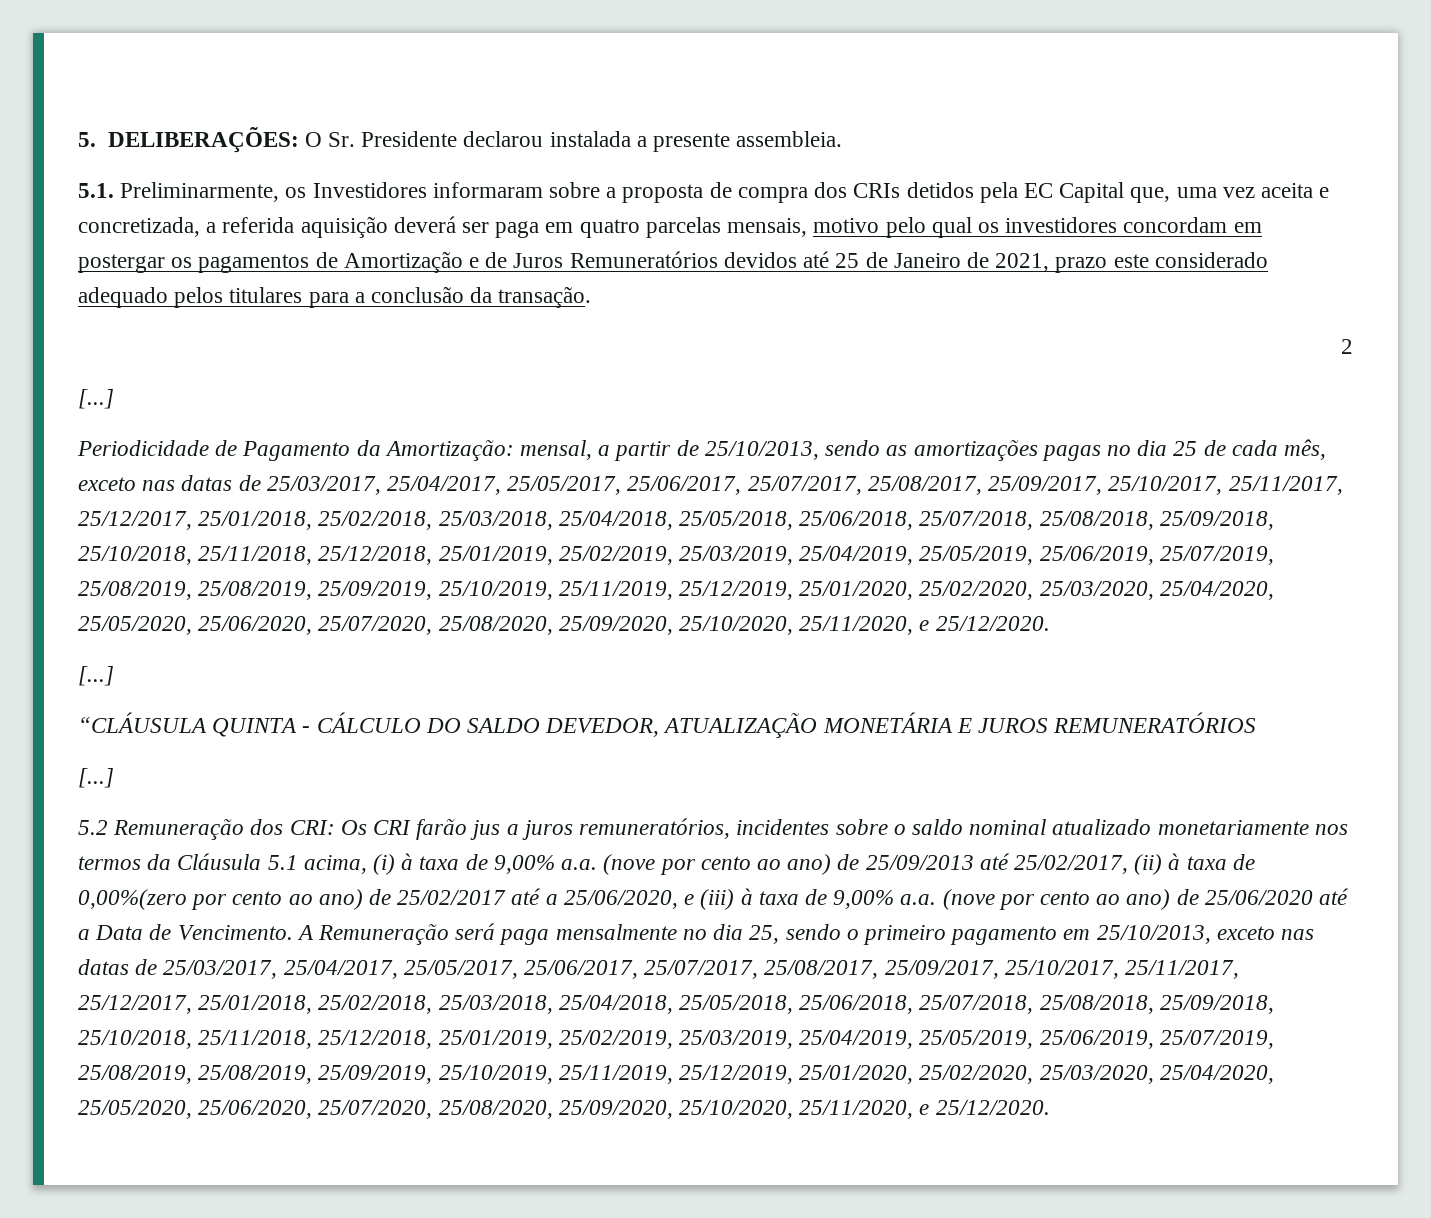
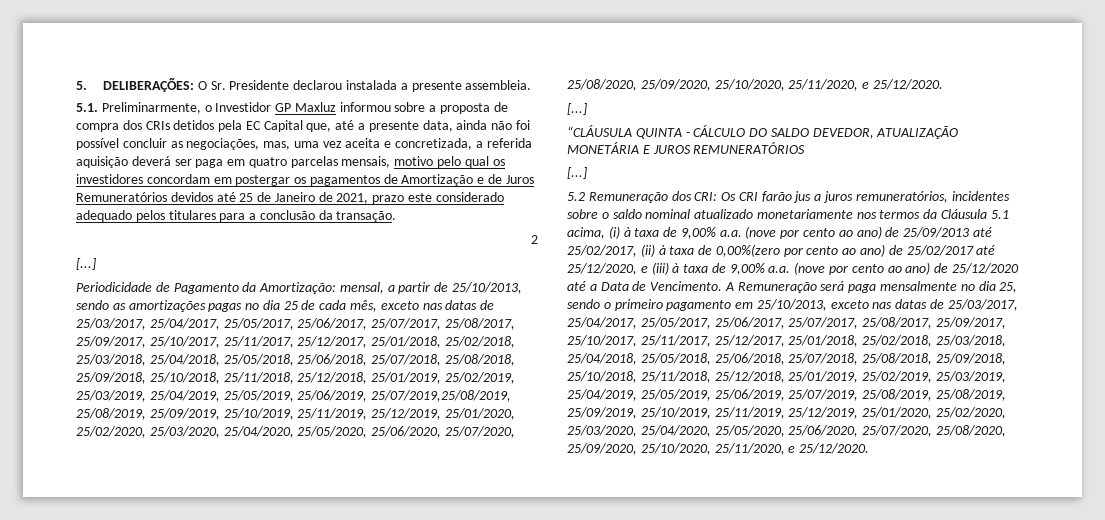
[285,182,543,198] os Investidores informaram -> [204,102,391,112] o Investidor GP Maxluz informou
(1171, 195) none -> [335,120,530,132] [76,138,291,150] até a presente data, ainda não foi possível concluir as negociações, mas,
[1159,546,1274,565] [78,581,192,600] 25/07/2019, 25/08/2019, -> [371,390,512,402] 25/07/2019,25/08/2019,
[545,890,678,909] a 25/06/2020, -> [567,263,637,275] 25/12/2020,
[1204,890,1313,905] 25/06/2020 -> [951,263,1019,274] 25/12/2020

